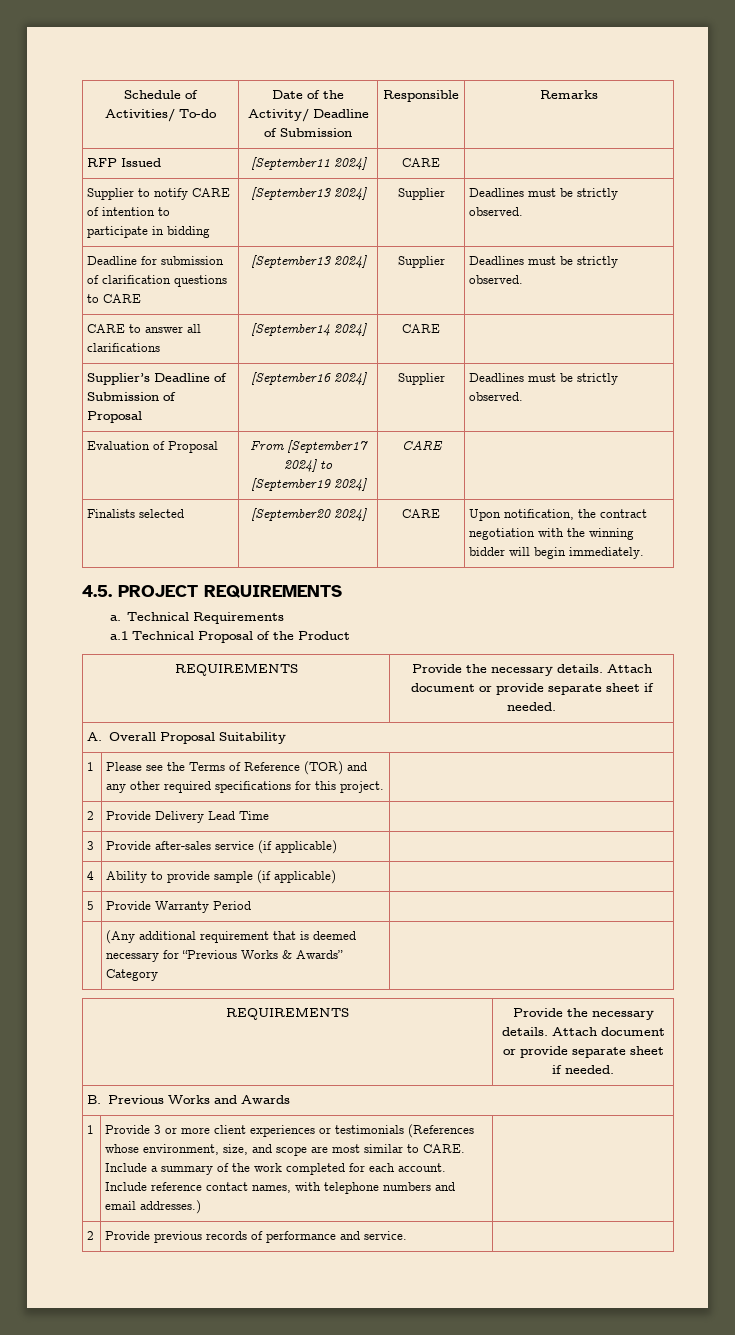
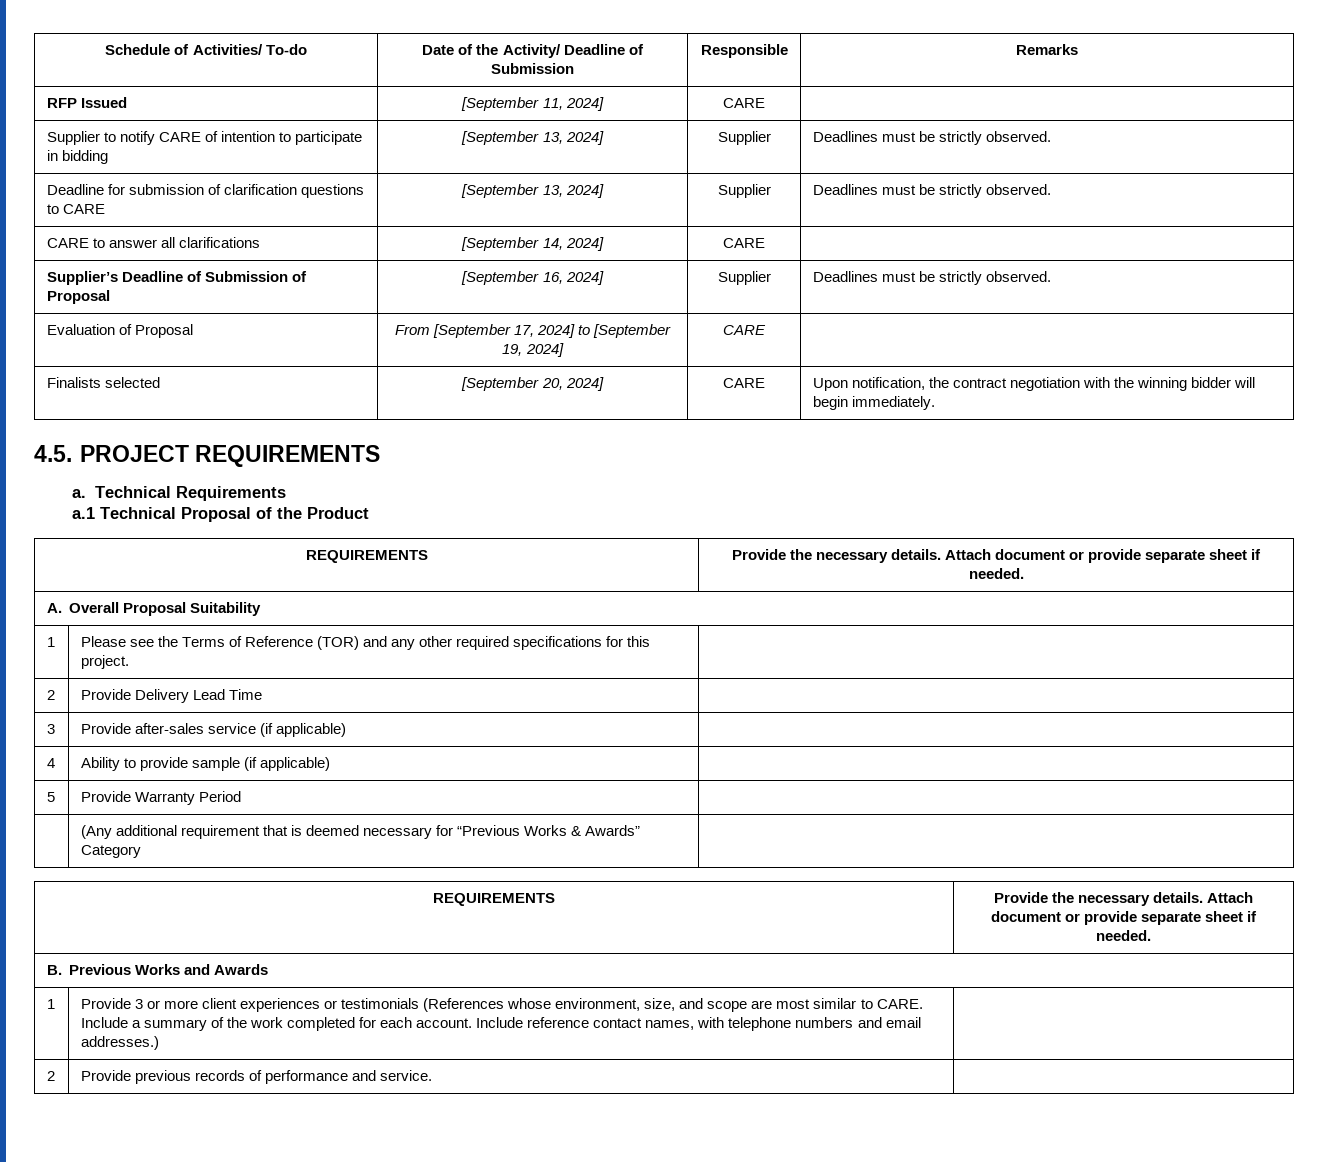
[250,157,330,170] [September11 -> [461,97,563,111] [September 11,
[250,187,331,200] [September13 -> [461,131,563,145] [September 13,
[250,255,331,268] [September13 -> [461,184,563,198] [September 13,
[250,323,330,336] [September14 -> [461,237,563,251] [September 14,
[250,372,331,385] [September16 -> [461,271,563,285] [September 16,
[287,440,368,453] [284,459,333,472] [250,478,331,491] [September17 2024] to [September19 -> [432,324,672,338] [502,344,523,356] [September 17, 2024] to [September 19,
[250,508,331,521] [September20 -> [461,377,563,391] [September 20,

